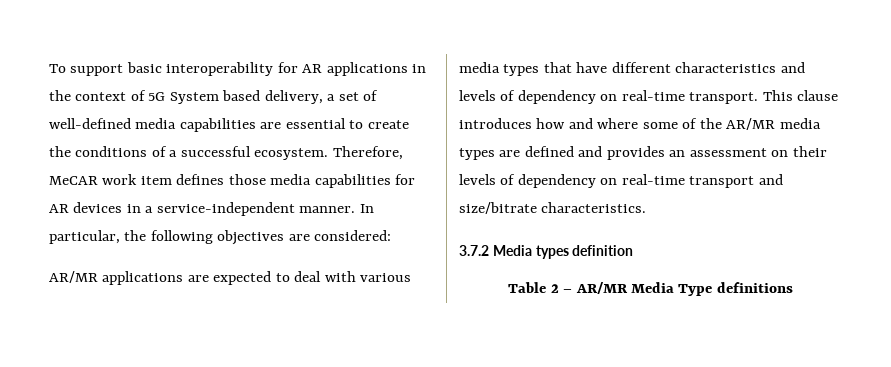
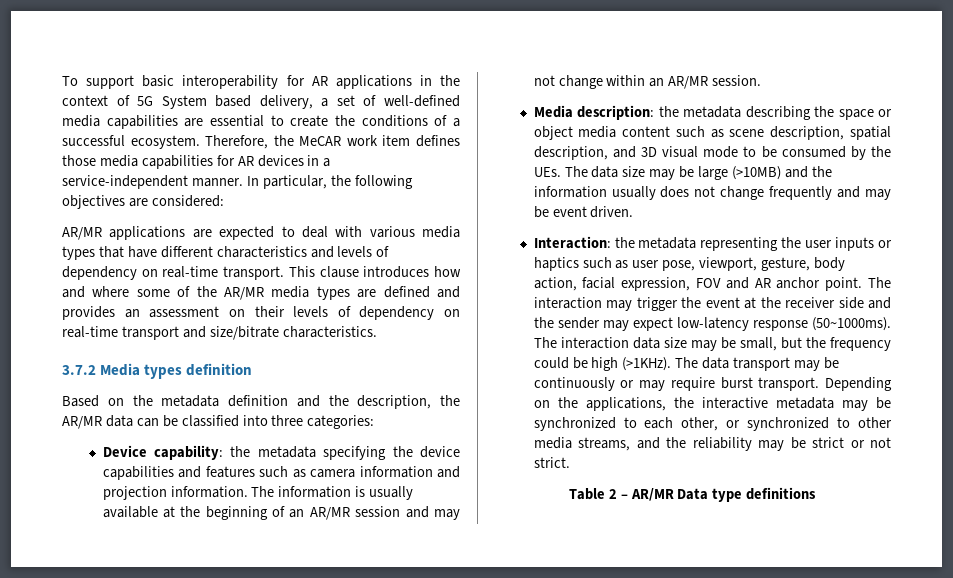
(403, 153) none -> [273,135,294,146] the
(634, 250) none -> [62,395,460,409] [62,415,375,429] [102,445,460,460] [102,466,461,480] [102,486,414,500] [102,506,461,520] [533,75,762,89] [533,105,892,120] [533,126,892,140] [533,146,891,160] [533,166,832,180] [533,186,891,200] [533,206,634,218] [533,236,892,251] [533,257,845,271] [533,277,892,291] [533,297,891,311] [533,317,891,331] [533,337,891,351] [533,357,839,371] [533,377,892,391] [533,397,891,411] [533,417,892,431] [533,437,891,451] [533,457,570,468] // Based on the metadata definition and the description, the AR/MR data can be classified into three categories: // Device capability: the metadata specifying the device capabilities and features such as camera information and projection information. The information is usually available at the beginning of an AR/MR session and may not change within an AR/MR session. // Media description: the metadata describing the space or object media content such as scene description, spatial description, and 3D visual mode to be consumed by the UEs. The data size may be large (>10MB) and the information usually does not change frequently and may be event driven. // Interaction: the metadata representing the user inputs or haptics such as user pose, viewport, gesture, body action, facial expression, FOV and AR anchor point. The interaction may trigger the event at the receiver side and the sender may expect low-latency response (50~1000ms). The interaction data size may be small, but the frequency could be high (>1KHz). The data transport may be continuously or may require burst transport. Depending on the applications, the interactive metadata may be synchronized to each other, or synchronized to other media streams, and the reliability may be strict or not strict.
[630,282,713,296] Media Type -> [677,488,743,502] Data type

